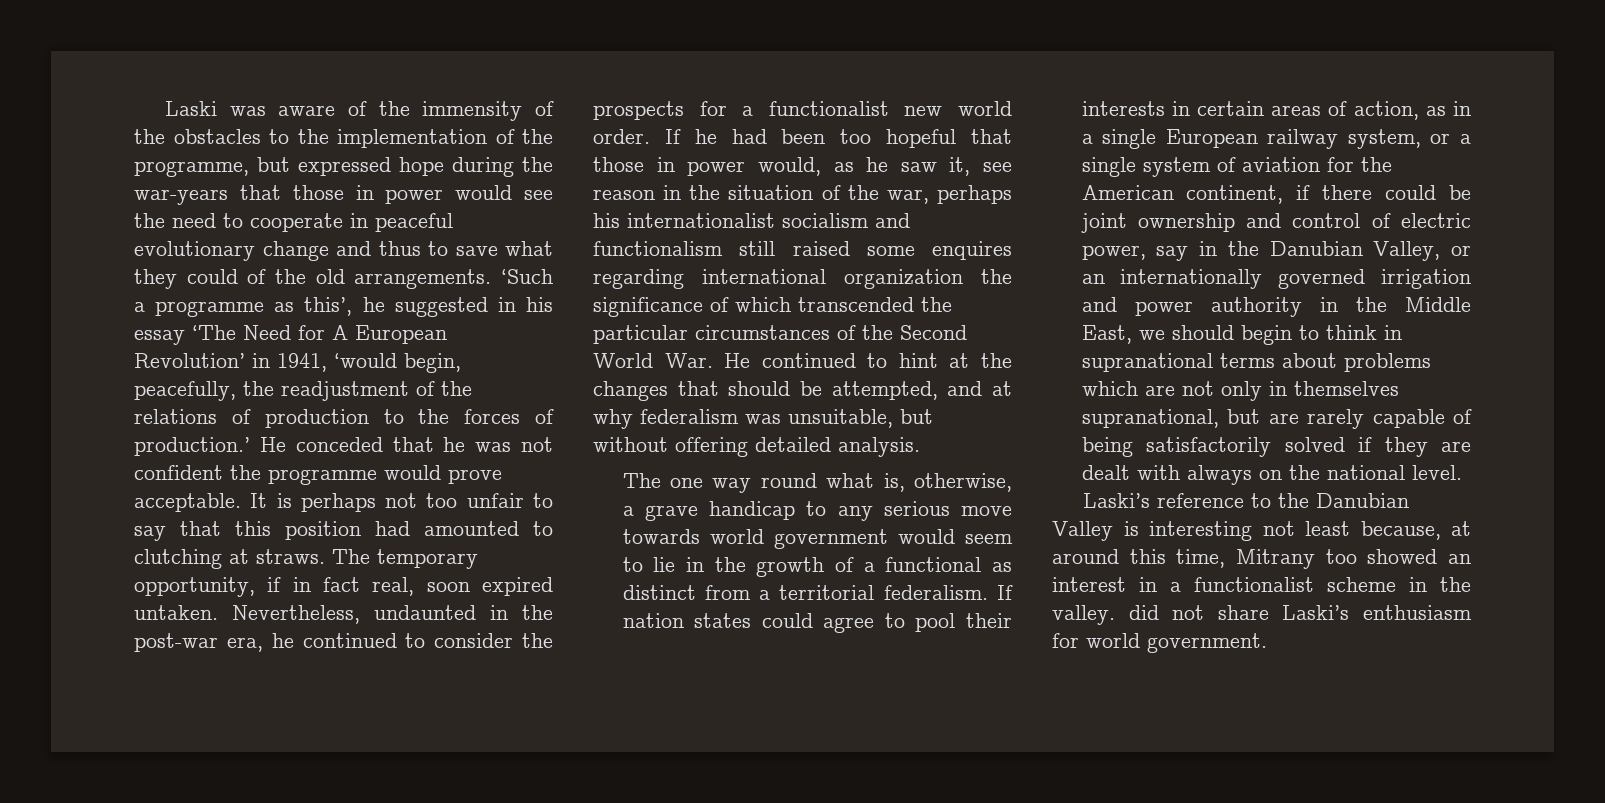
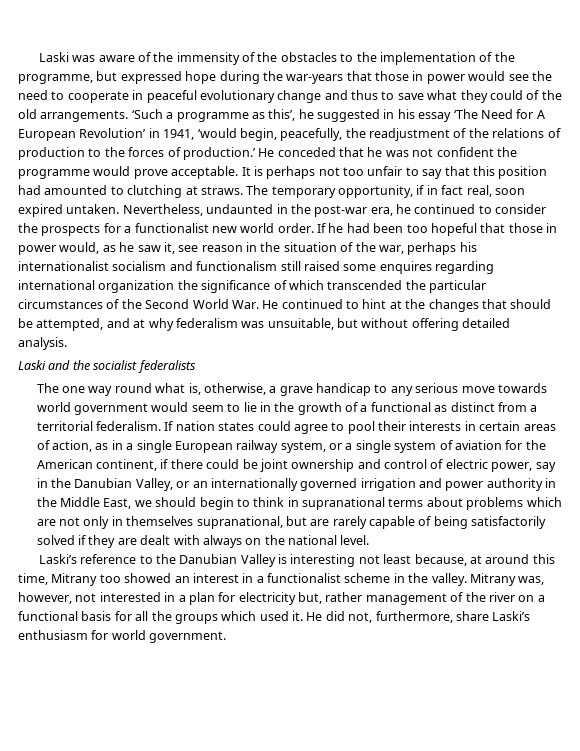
(920, 447) none -> [18,360,196,373] // Laski and the socialist federalists
[1128,605,1205,620] did not -> [469,573,545,586] [18,592,545,605] [18,611,453,624] Mitrany was, however, not interested in a plan for electricity but, rather management of the river on a functional basis for all the groups which used it. He did not, furthermore,

